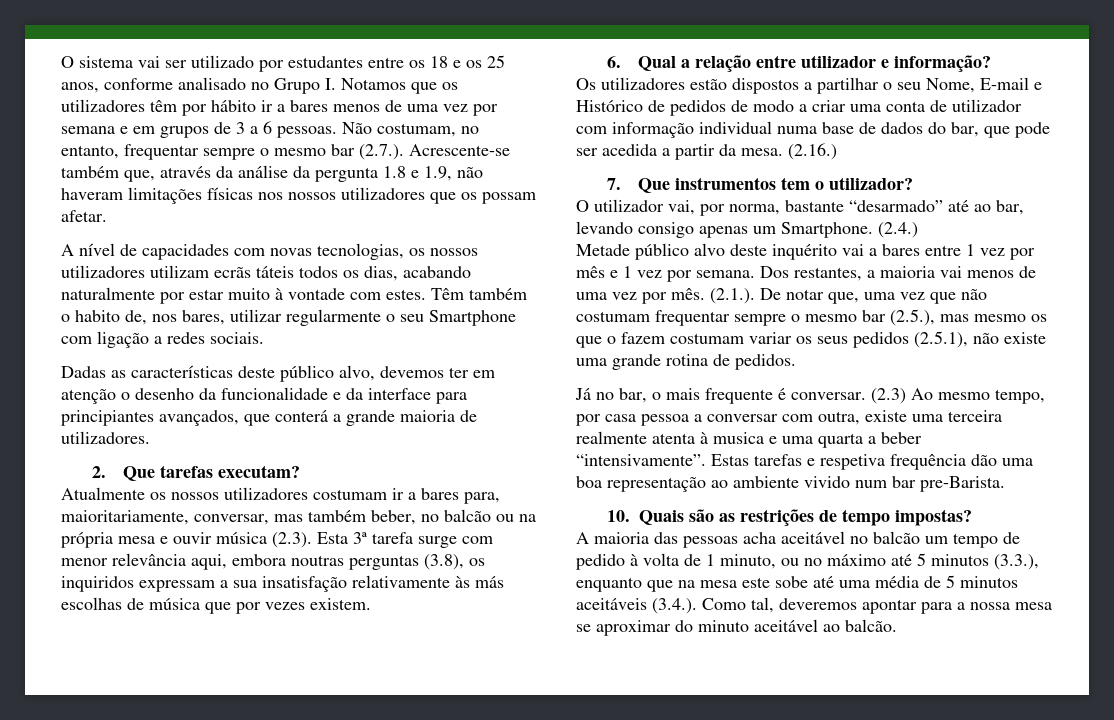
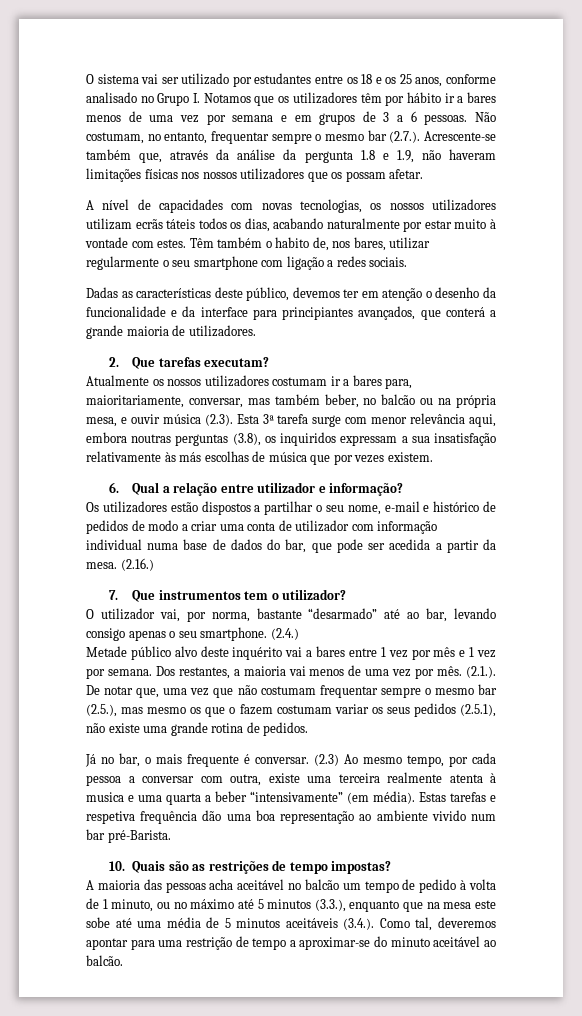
[429,310,516,326] Smartphone -> [193,256,258,270] smartphone
[280,365,375,382] público alvo, -> [246,287,290,301] público,
[118,536,155,544] mesa -> [86,417,117,427] mesa,
[926,77,1042,93] [576,100,643,112] Nome, E-mail e Histórico -> [347,501,480,515] nome, e-mail e histórico
[753,222,873,238] um Smartphone. -> [169,627,268,641] o seu smartphone.
[605,414,636,422] casa -> [472,753,496,764] cada
[576,454,706,466] “intensivamente”. -> [250,791,415,804] “intensivamente” (em média).
[920,476,1005,492] pre-Barista. -> [107,830,171,843] pré-Barista.
[957,602,1052,610] [576,620,671,636] a nossa mesa se aproximar -> [158,936,371,950] uma restrição de tempo a aproximar-se

